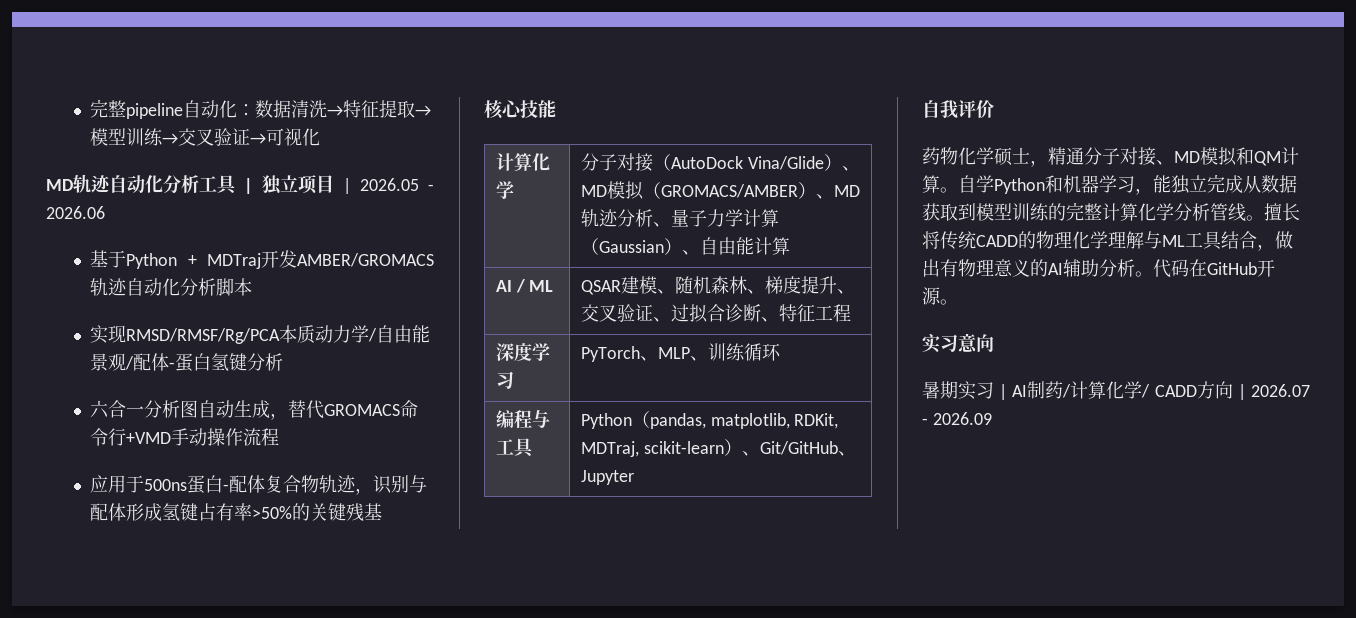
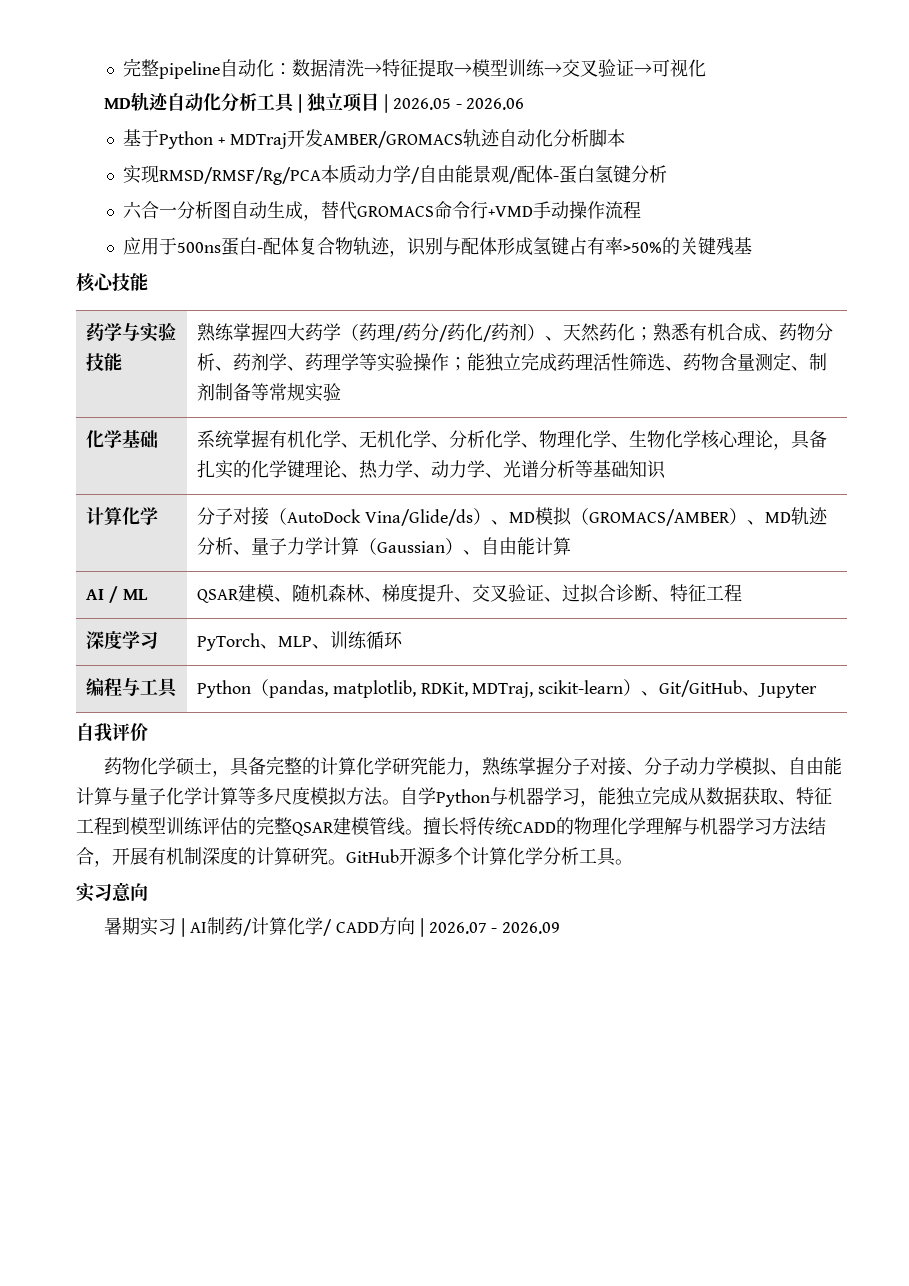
(556, 109) none -> [85,323,176,342] [85,353,122,371] [196,323,833,342] [196,352,827,372] [196,383,341,402] [85,430,158,448] [196,430,827,450] [196,460,666,479] // 药学与实验技能 | 熟练掌握四大药学（药理/药分/药化/药剂）、天然药化；熟悉有机合成、药物分析、药剂学、药理学等实验操作；能独立完成药理活性筛选、药物含量测定、制剂制备等常规实验 // 化学基础 | 系统掌握有机化学、无机化学、分析化学、物理化学、生物化学核心理论，具备扎实的化学键理论、热力学、动力学、光谱分析等基础知识
[747,156,824,170] Vina/Glide -> [364,509,473,526] Vina/Glide/ds
[1048,147,1299,166] [922,175,940,193] 精通分子对接、MD模拟和QM计算 -> [230,756,843,777] [76,787,383,806] 具备完整的计算化学研究能力，熟练掌握分子对接、分子动力学模拟、自由能计算与量子化学计算等多尺度模拟方法
[1045,175,1063,193] 和 -> [490,787,508,805] 与
[958,202,1210,221] 到模型训练的完整计算化学分析 -> [778,787,832,805] [76,816,369,836] 、特征工程到模型训练评估的完整QSAR建模
[1162,231,1293,251] [922,259,1275,278] [922,287,941,305] ML工具结合，做出有物理意义的AI辅助分析。代码在GitHub开源 -> [700,817,826,836] [76,847,616,867] 机器学习方法结合，开展有机制深度的计算研究。GitHub开源多个计算化学分析工具

